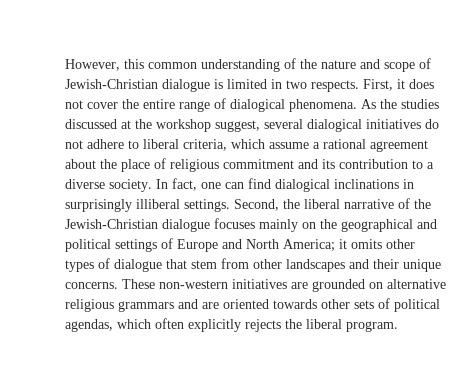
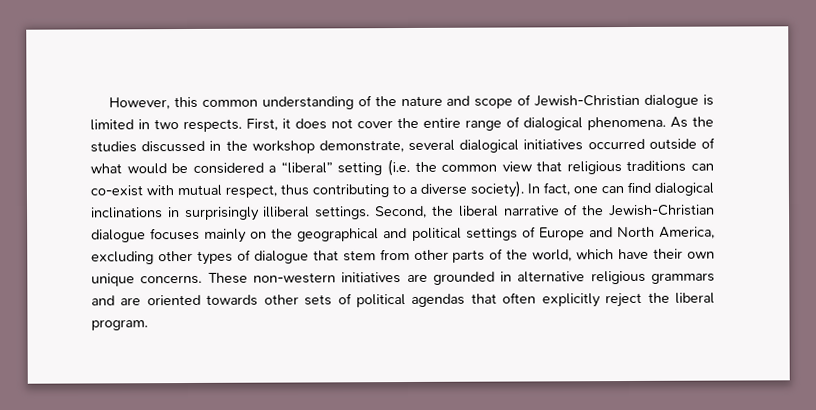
[121,120,131,129] at -> [209,140,222,151] in
[215,120,260,132] suggest, -> [318,140,404,153] demonstrate,
[425,119,439,129] [65,139,428,152] [65,158,408,172] do not adhere to liberal criteria, which assume a rational agreement about the place of religious commitment and its contribution -> [587,137,715,150] [90,158,714,177] [90,184,389,198] occurred outside of what would be considered a “liberal” setting (i.e. the common view that religious traditions can co-exist with mutual respect, thus contributing
[109,179,152,192] society. -> [470,180,524,198] society).
[283,239,382,252] America; it omits -> [659,226,716,239] [91,251,154,265] America, excluding
[286,259,399,272] landscapes and their -> [452,248,715,263] parts of the world, which have their own
[369,282,383,289] on -> [500,271,513,282] in
[65,319,151,332] agendas, which -> [411,293,497,307] agendas that
[245,319,281,332] rejects -> [605,292,643,308] reject

